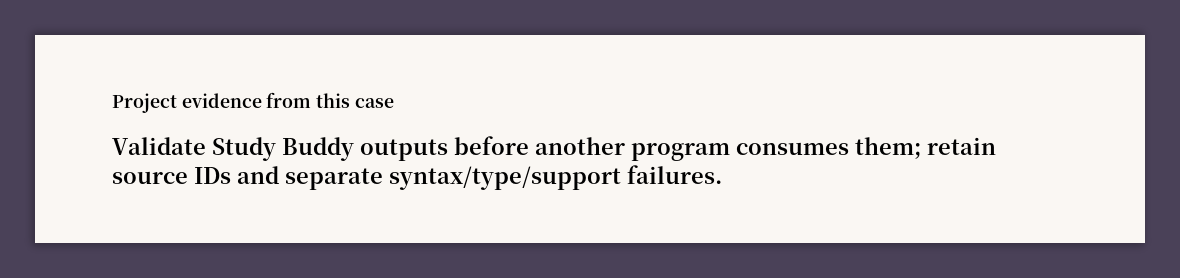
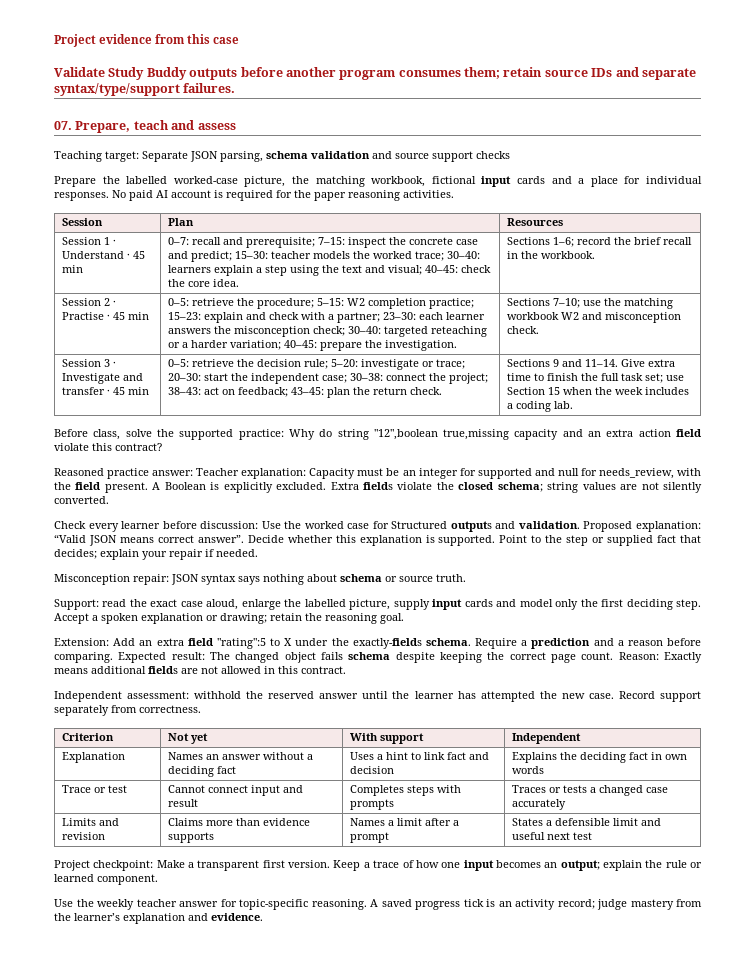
(722, 174) none -> [54,120,236,133] [54,151,510,162] [54,176,703,187] [54,190,454,201] [61,218,103,226] [167,218,194,226] [506,218,563,226] [61,237,116,245] [61,251,145,259] [61,265,83,273] [167,237,478,248] [167,251,480,262] [167,265,491,276] [167,279,239,287] [506,237,692,247] [506,251,595,259] [61,298,116,306] [61,312,149,320] [167,298,474,309] [167,312,485,323] [167,326,487,337] [167,340,457,351] [506,298,673,309] [506,312,681,323] [506,326,539,334] [61,359,116,367] [61,373,143,384] [61,387,149,395] [167,359,465,370] [167,373,488,384] [167,387,442,398] [506,359,675,367] [506,373,684,383] [506,387,689,395] [506,401,573,412] [54,429,701,440] [54,443,162,451] [54,468,701,479] [54,482,703,493] [54,496,109,504] [54,521,702,532] [54,534,702,546] [54,549,258,560] [54,574,466,585] [54,599,702,610] [54,613,404,624] [54,638,701,649] [54,652,702,663] [54,666,346,674] [54,691,702,702] [54,705,201,716] [61,733,114,741] [167,733,208,744] [349,733,424,744] [511,733,581,744] [61,752,125,763] [167,752,313,760] [167,766,236,777] [349,752,489,760] [349,766,394,774] [511,752,687,763] [511,766,544,774] [61,785,127,793] [167,785,303,796] [167,799,198,807] [349,785,461,796] [349,799,394,810] [511,785,668,796] [511,799,566,810] [61,818,119,826] [61,832,105,840] [167,818,310,826] [167,832,214,843] [349,818,459,826] [349,832,389,843] [511,818,661,826] [511,832,592,840] [54,860,703,871] [54,874,158,885] [54,899,702,910] [54,913,263,924] // 07. Prepare, teach and assess // Teaching target: Separate JSON parsing, schema validation and source support checks // Prepare the labelled worked-case picture, the matching workbook, fictional input cards and a place for individual responses. No paid AI account is required for the paper reasoning activities. // Session | Plan | Resources // Session 1 · Understand · 45 min | 0–7: recall and prerequisite; 7–15: inspect the concrete case and predict; 15–30: teacher models the worked trace; 30–40: learners explain a step using the text and visual; 40–45: check the core idea. | Sections 1–6; record the brief recall in the workbook. // Session 2 · Practise · 45 min | 0–5: retrieve the procedure; 5–15: W2 completion practice; 15–23: explain and check with a partner; 23–30: each learner answers the misconception check; 30–40: targeted reteaching or a harder variation; 40–45: prepare the investigation. | Sections 7–10; use the matching workbook W2 and misconception check. // Session 3 · Investigate and transfer · 45 min | 0–5: retrieve the decision rule; 5–20: investigate or trace; 20–30: start the independent case; 30–38: connect the project; 38–43: act on feedback; 43–45: plan the return check. | Sections 9 and 11–14. Give extra time to finish the full task set; use Section 15 when the week includes a coding lab. // Before class, solve the supported practice: Why do string "12",boolean true,missing capacity and an extra action field violate this contract? // Reasoned practice answer: Teacher explanation: Capacity must be an integer for supported and null for needs_review, with the field present. A Boolean is explicitly excluded. Extra fields violate the closed schema; string values are not silently converted. // Check every learner before discussion: Use the worked case for Structured outputs and validation. Proposed explanation: “Valid JSON means correct answer”. Decide whether this explanation is supported. Point to the step or supplied fact that decides; explain your repair if needed. // Misconception repair: JSON syntax says nothing about schema or source truth. // Support: read the exact case aloud, enlarge the labelled picture, supply input cards and model only the first deciding step. Accept a spoken explanation or drawing; retain the reasoning goal. // Extension: Add an extra field "rating":5 to X under the exactly-fields schema. Require a prediction and a reason before comparing. Expected result: The changed object fails schema despite keeping the correct page count. Reason: Exactly means additional fields are not allowed in this contract. // Independent assessment: withhold the reserved answer until the learner has attempted the new case. Record support separately from correctness. // Criterion | Not yet | With support | Independent // Explanation | Names an answer without a deciding fact | Uses a hint to link fact and decision | Explains the deciding fact in own words // Trace or test | Cannot connect input and result | Completes steps with prompts | Traces or tests a changed case accurately // Limits and revision | Claims more than evidence supports | Names a limit after a prompt | States a defensible limit and useful next test // Project checkpoint: Make a transparent first version. Keep a trace of how one input becomes an output; explain the rule or learned component. // Use the weekly teacher answer for topic-specific reasoning. A saved progress tick is an activity record; judge mastery from the learner’s explanation and evidence.

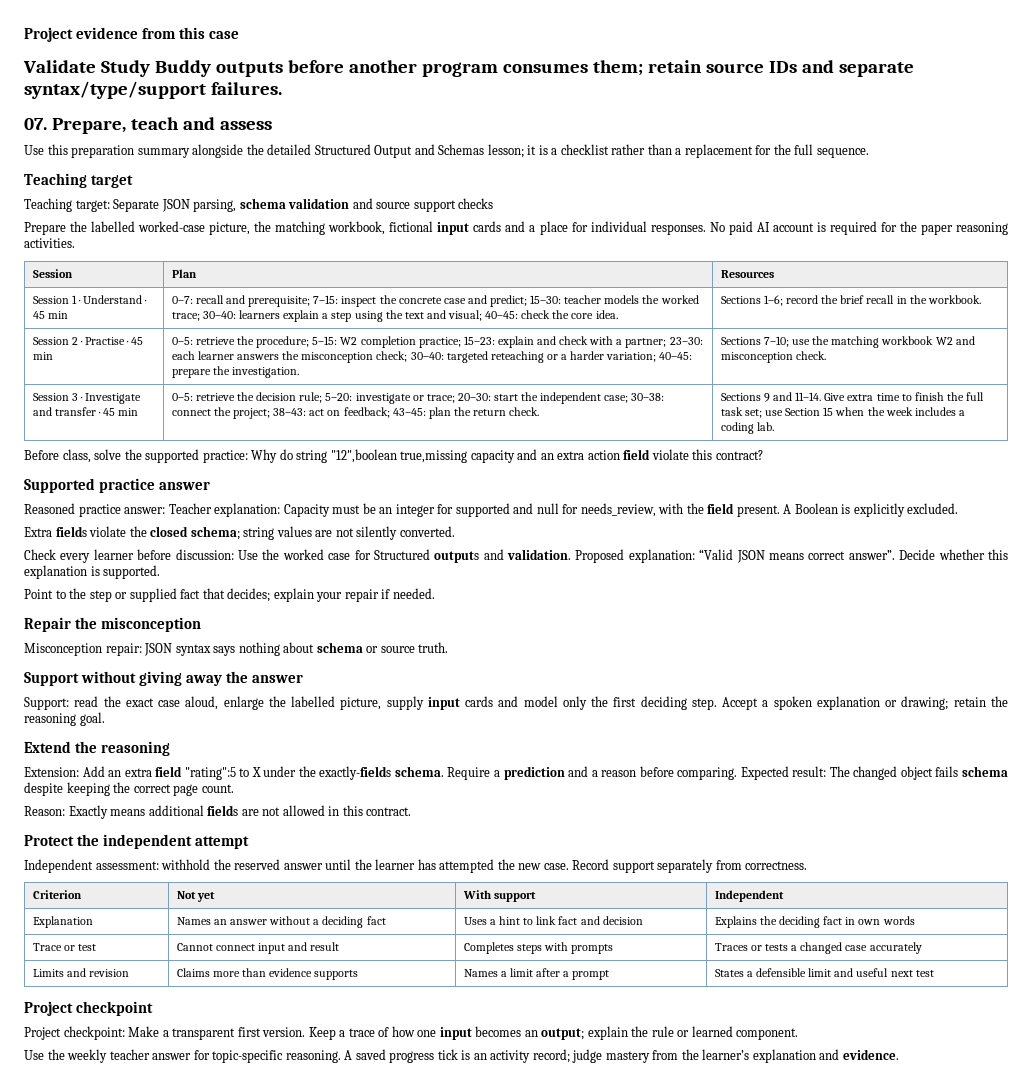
(236, 126) none -> [24,144,869,158] [24,173,133,188] // Use this preparation summary alongside the detailed Structured Output and Schemas lesson; it is a checklist rather than a replacement for the full sequence. // Teaching target
(162, 447) none -> [24,478,210,493] // Supported practice answer
(327, 486) none -> (959, 508) //
(496, 540) none -> (161, 572) //
(258, 553) none -> [24,617,201,632] // Repair the misconception
(466, 578) none -> [24,671,303,686] // Support without giving away the answer
(404, 618) none -> [24,741,170,756] // Extend the reasoning
(614, 656) none -> (234, 788) //
(346, 670) none -> [24,834,249,849] // Protect the independent attempt
(592, 836) none -> [24,1001,153,1016] // Project checkpoint

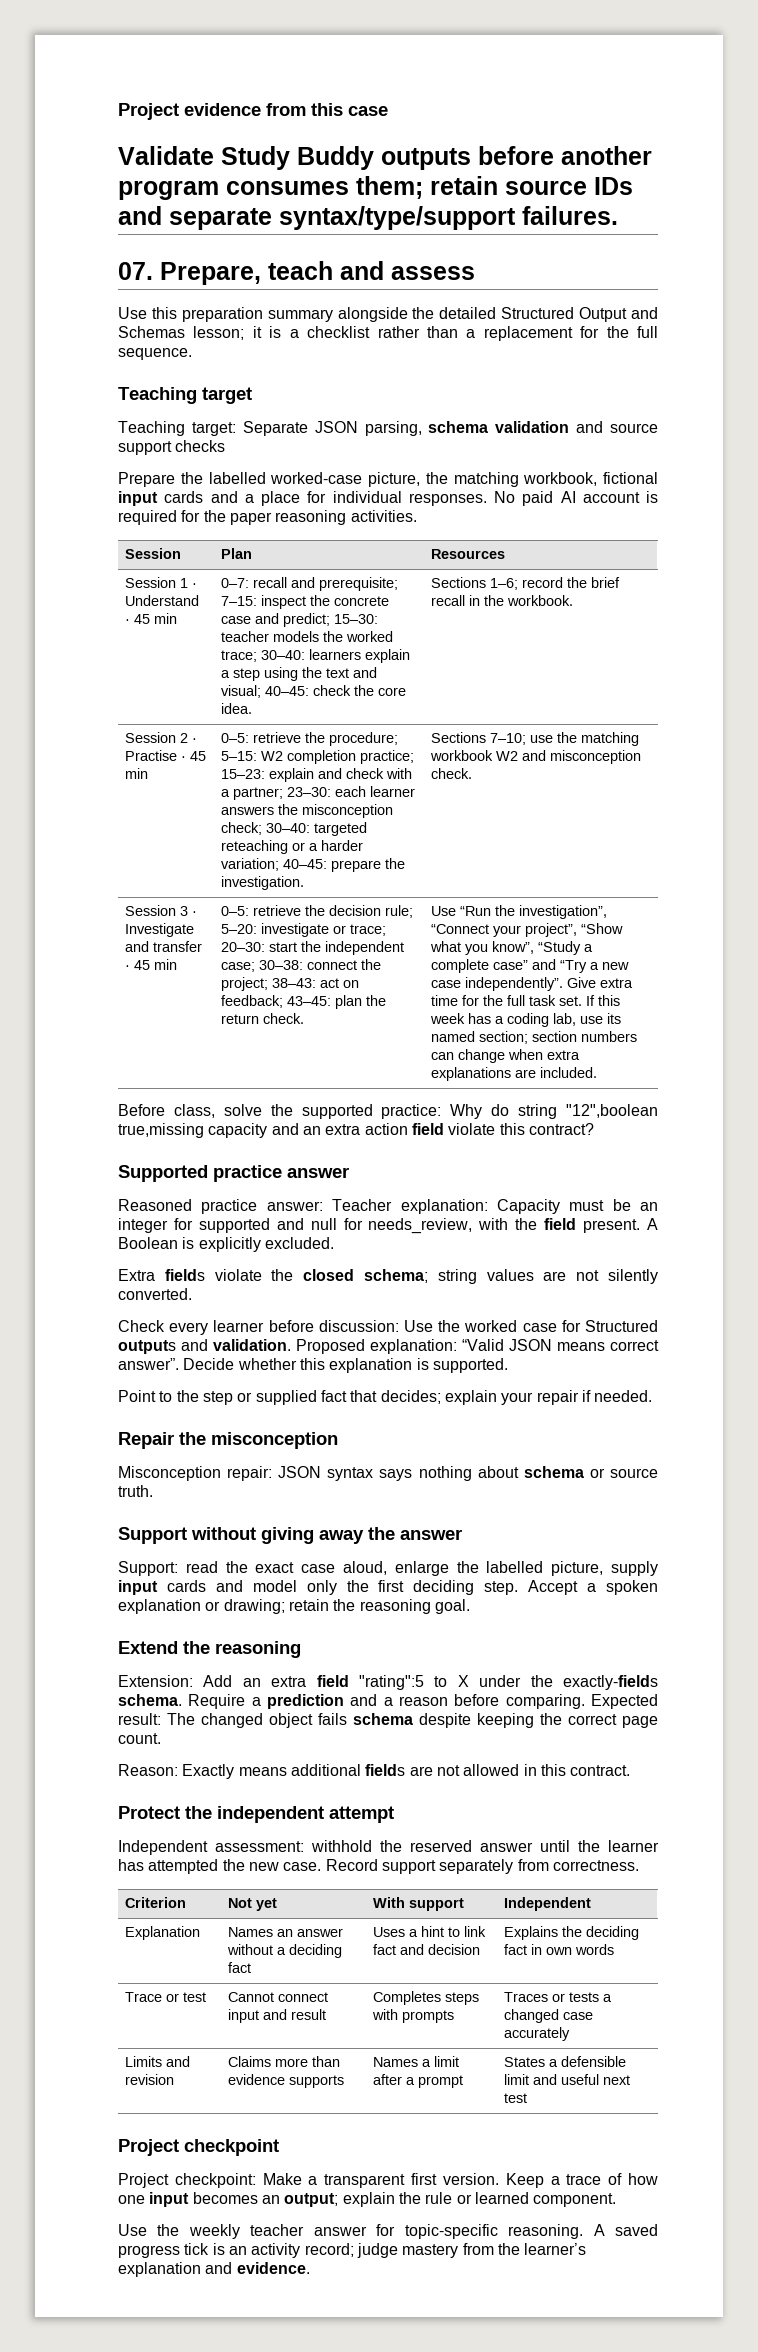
[720,392,822,402] Sections 9 and 11–14. -> [431,905,608,919] [431,923,624,937] [430,941,594,955] [431,959,630,973] [431,977,564,991] Use “Run the investigation”, “Connect your project”, “Show what you know”, “Study a complete case” and “Try a new case independently”.
[901,392,944,401] to finish -> [462,995,480,1006] for
[745,407,965,418] [720,422,775,434] set; use Section 15 when the week includes a coding lab. -> [559,995,621,1006] [430,1013,622,1027] [431,1031,638,1044] [431,1049,581,1063] [431,1067,598,1081] set. If this week has a coding lab, use its named section; section numbers can change when extra explanations are included.

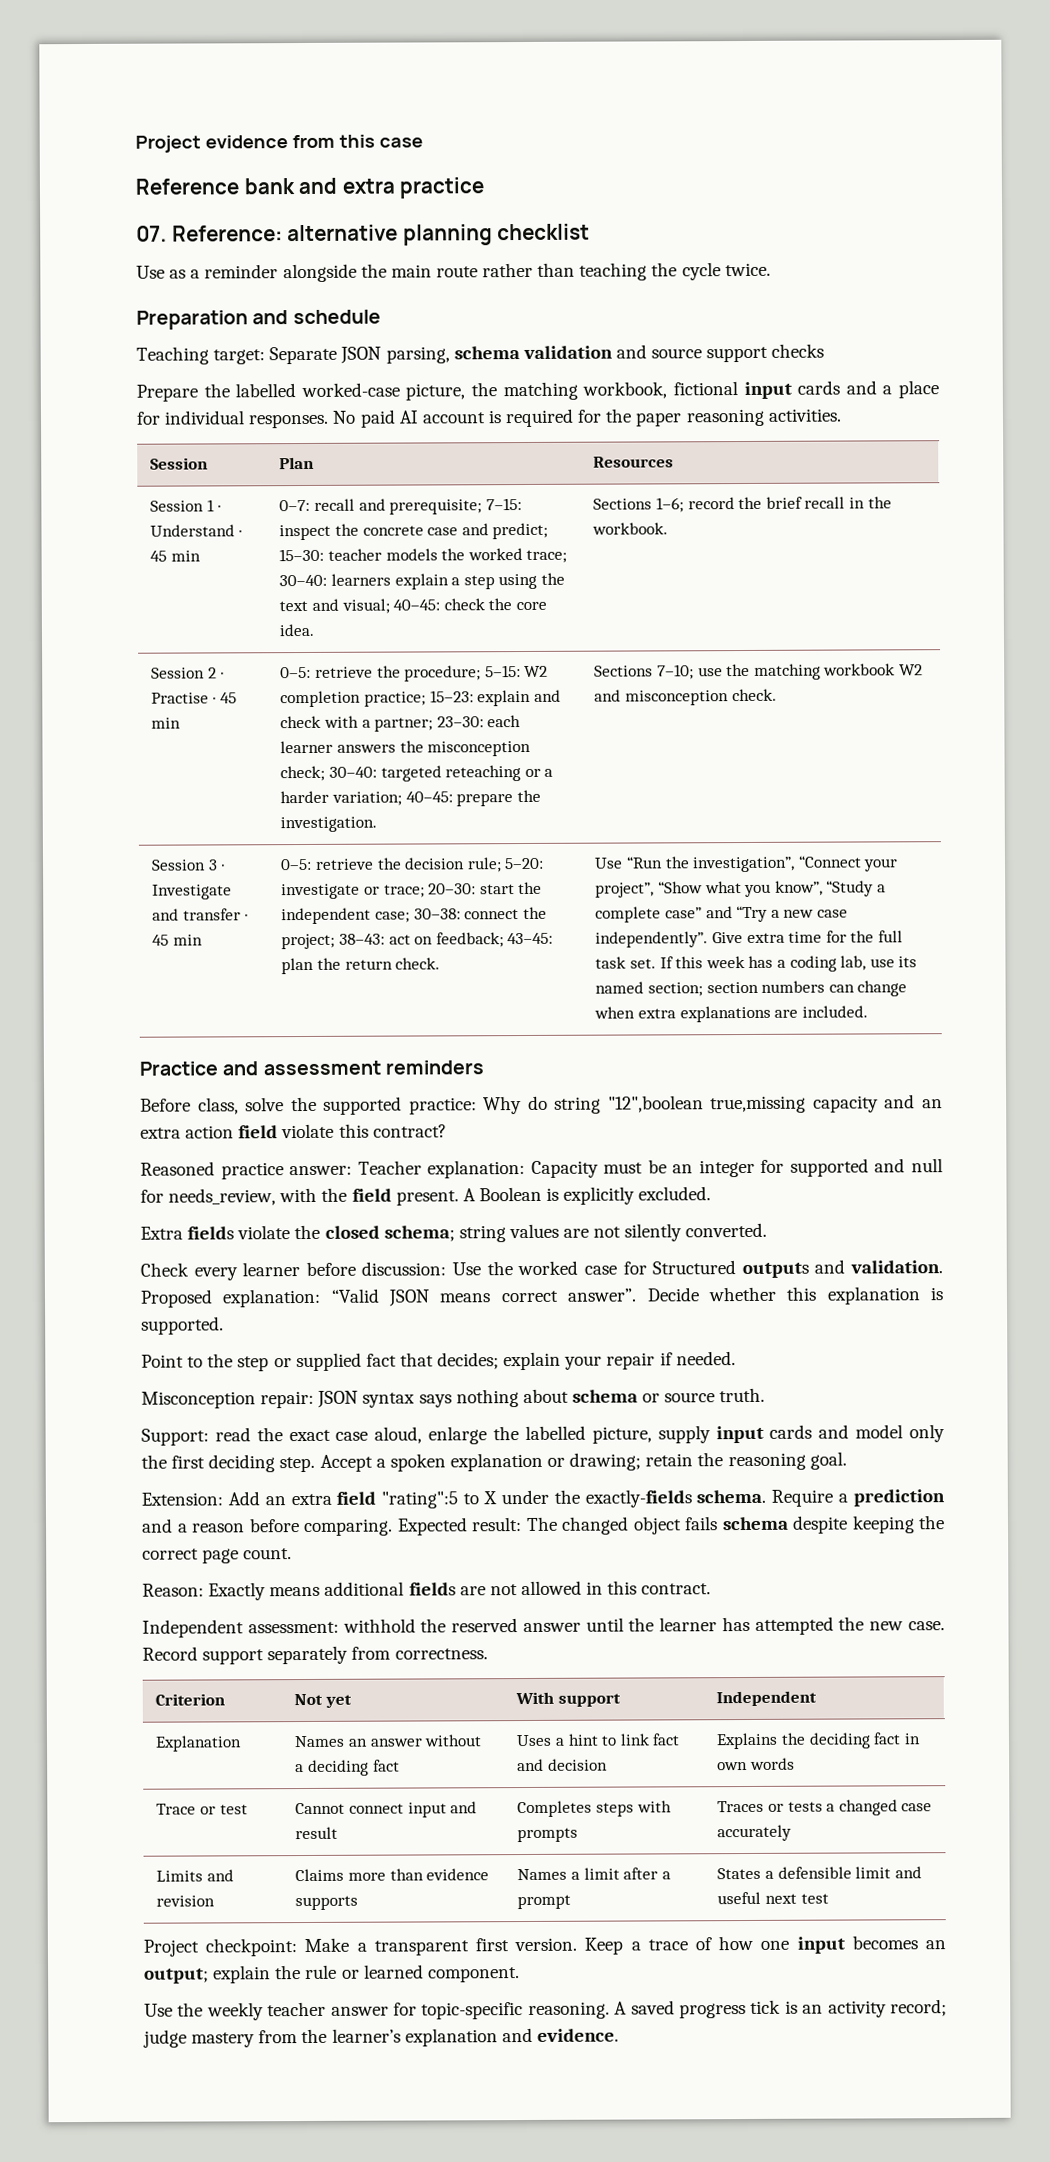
[118,146,652,170] [118,176,633,200] [118,206,618,230] [118,261,475,285] [118,307,659,322] [118,326,659,341] [118,348,192,360] [118,387,252,404] Validate Study Buddy outputs before another program consumes them; retain source IDs and separate syntax/type/support failures. // 07. Prepare, teach and assess // Use this preparation summary alongside the detailed Structured Output and Schemas lesson; it is a checklist rather than a replacement for the full sequence. // Teaching target -> [135,177,485,199] [136,223,591,246] [136,262,771,283] [136,309,381,330] Reference bank and extra practice // 07. Reference: alternative planning checklist // Use as a reminder alongside the main route rather than teaching the cycle twice. // Preparation and schedule
(598, 1072) none -> [139,1060,484,1076] // Practice and assessment reminders
[118,1165,349,1182] // Supported practice answer -> (447, 1131) none
[118,1432,338,1449] // Repair the misconception -> (736, 1358) none
[118,1527,462,1544] // Support without giving away the answer -> (766, 1395) none
[118,1641,301,1658] // Extend the reasoning -> (847, 1460) none
[118,1806,394,1823] // Protect the independent attempt -> (712, 1589) none
[118,2139,279,2156] // Project checkpoint -> (829, 1898) none

